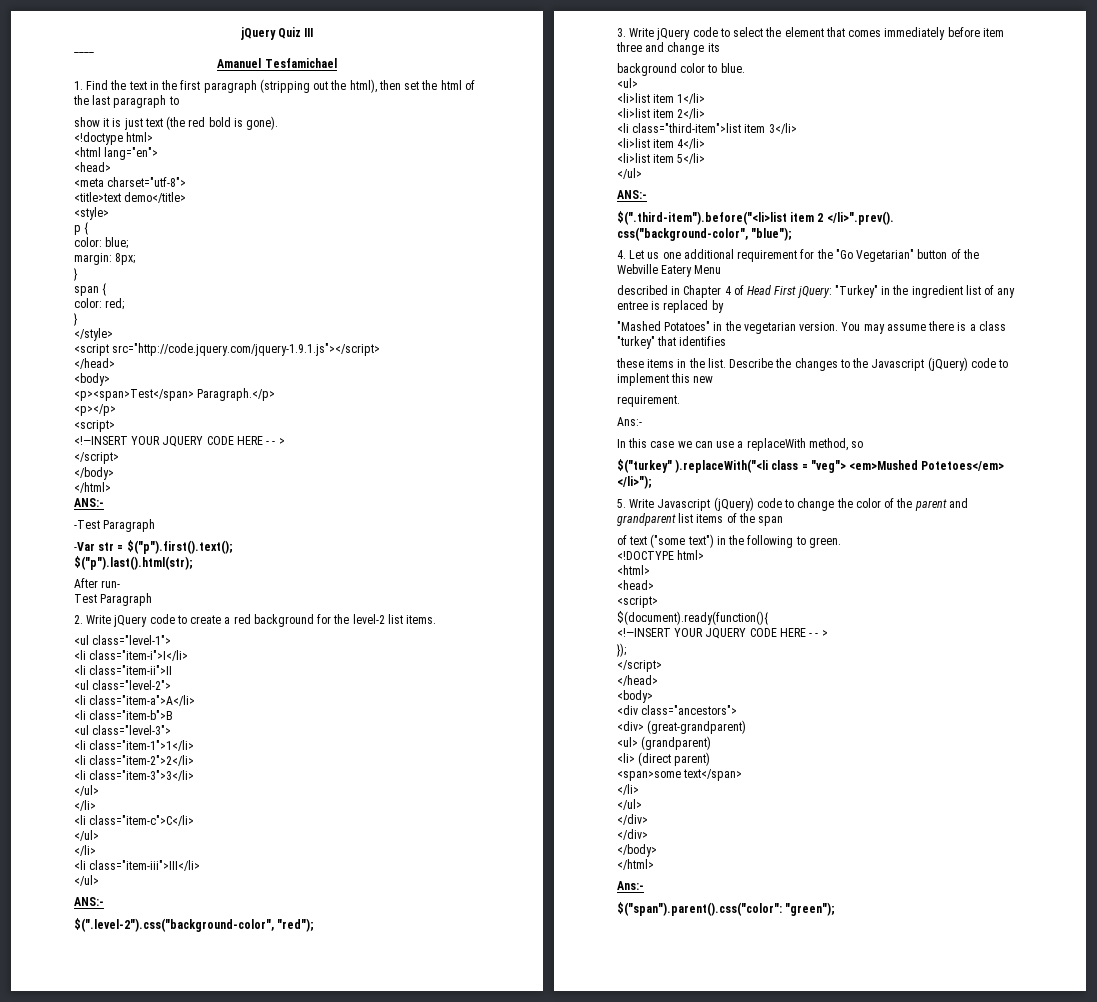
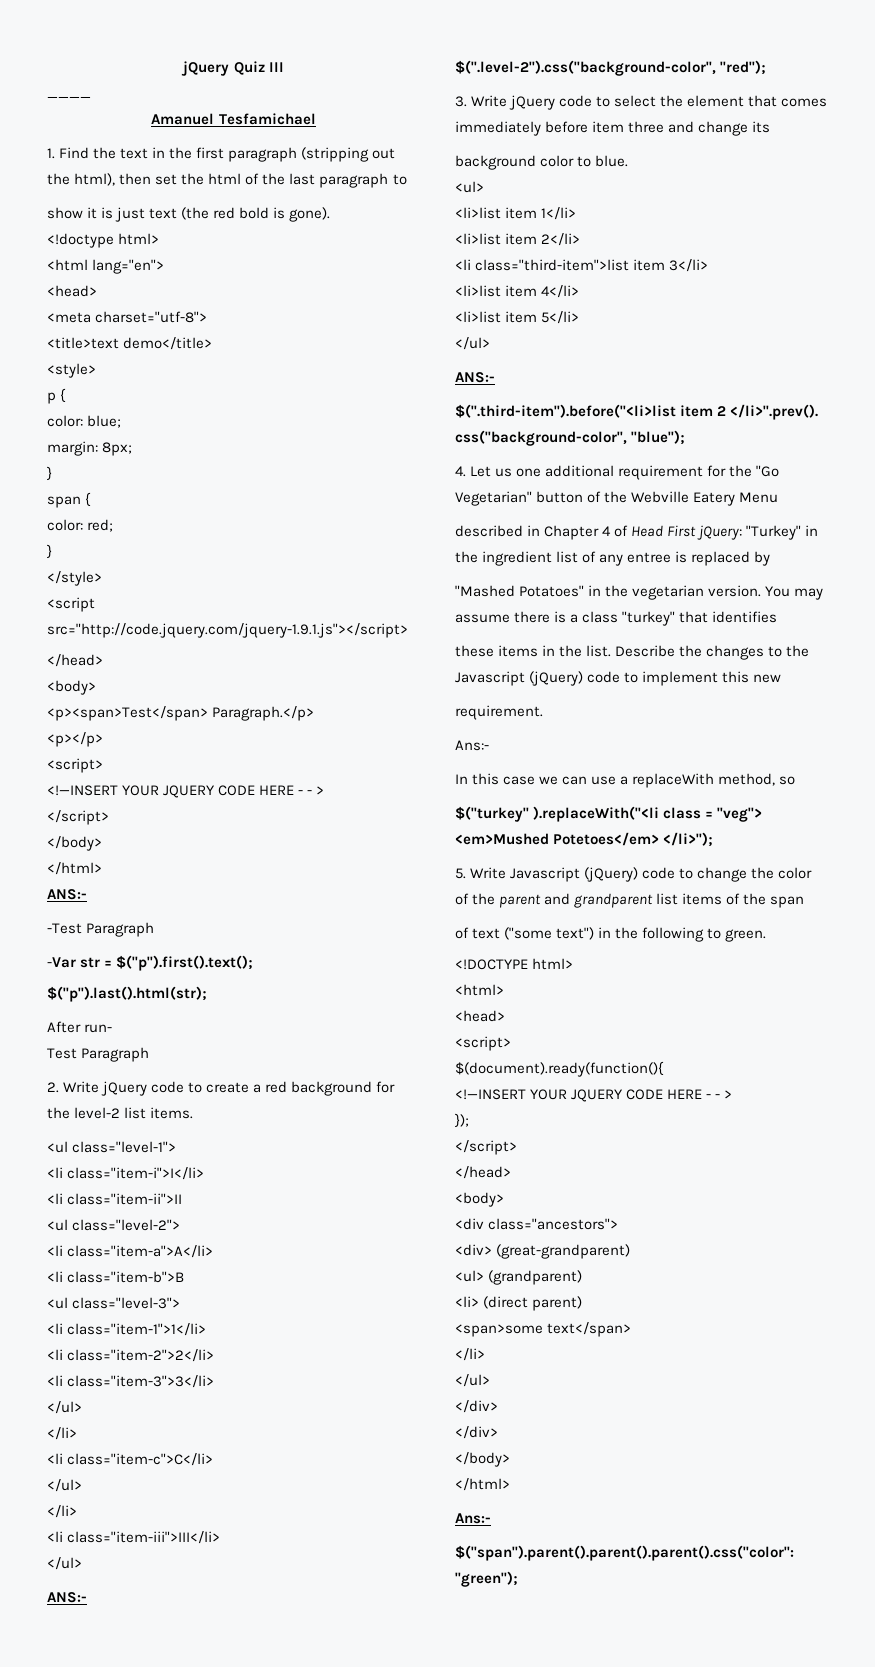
[617,902,782,916] $("span").parent().css("color": -> [455,1545,794,1561] $("span").parent().parent().parent().css("color":

